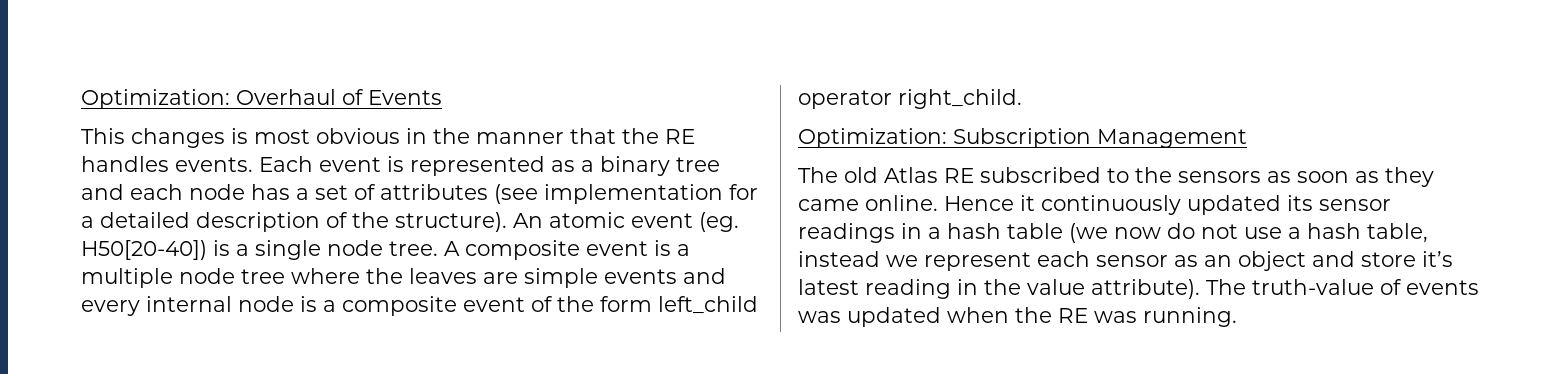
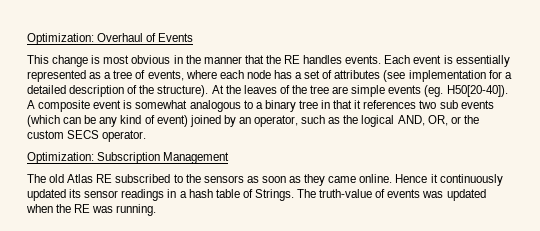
[131,128,225,148] changes -> [52,55,89,67] change
(404, 164) none -> [455,55,510,67] essentially
[600,156,720,176] [81,184,124,200] binary tree and -> [113,70,217,81] tree of events, where
[513,212,739,232] [81,240,690,260] [81,268,726,288] [81,296,758,316] [798,89,1022,109] An atomic event (eg. H50[20-40]) is a single node tree. A composite event is a multiple node tree where the leaves are simple events and every internal node is a composite event of the form left_child operator right_child. -> [211,85,508,97] [27,100,494,112] [27,115,479,127] [27,130,147,142] At the leaves of the tree are simple events (eg. H50[20-40]). A composite event is somewhat analogous to a binary tree in that it references two sub events (which can be any kind of event) joined by an operator, such as the logical AND, OR, or the custom SECS operator.
[1069,223,1428,243] [798,251,1453,271] [798,279,1200,299] (we now do not use a hash table, instead we represent each sensor as an object and store it’s latest reading in the value attribute). -> [242,189,294,201] of Strings.

